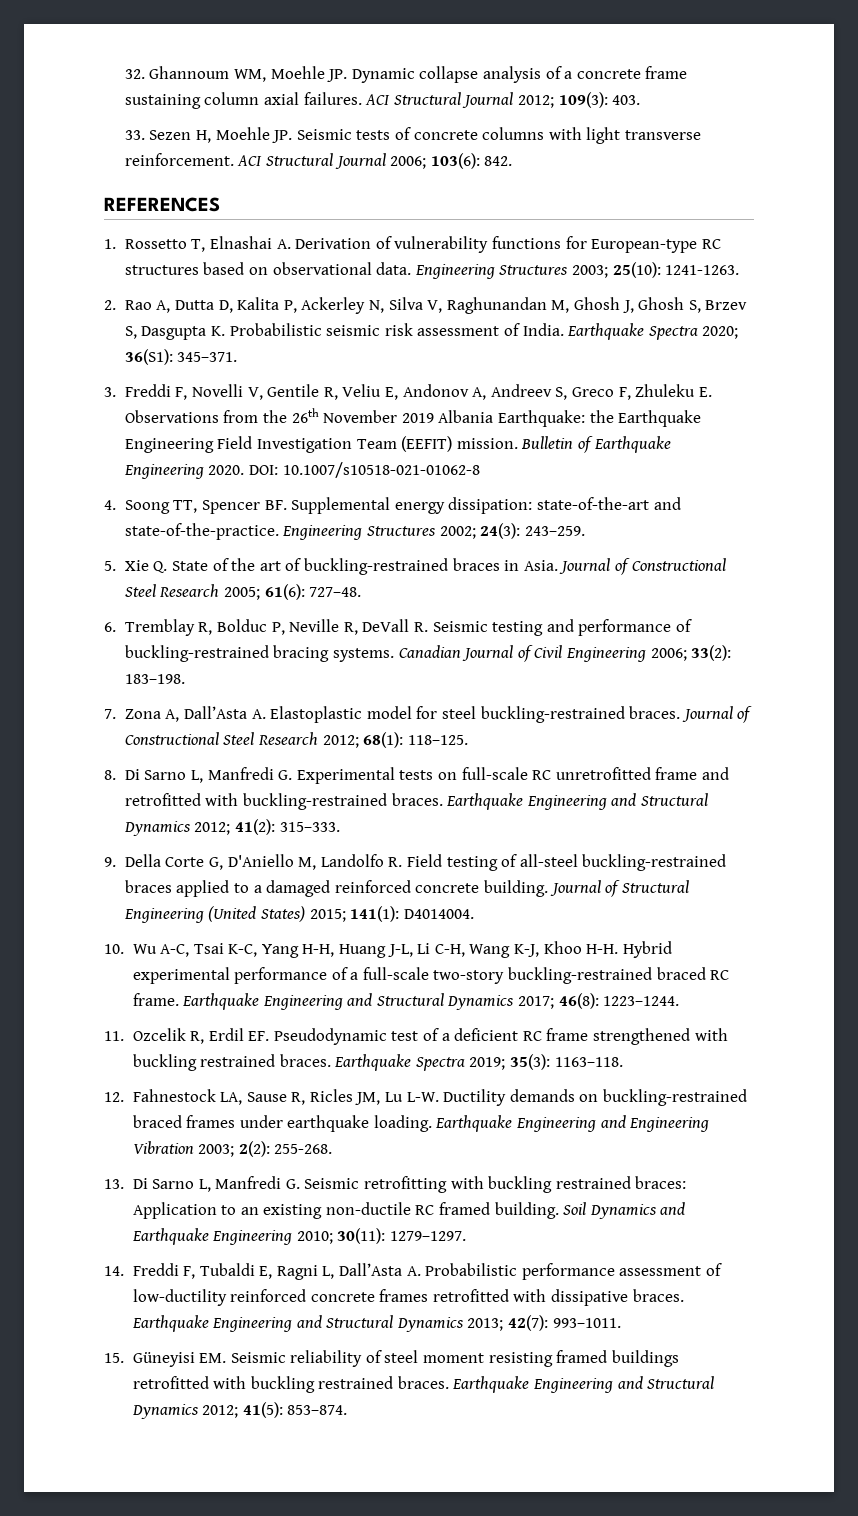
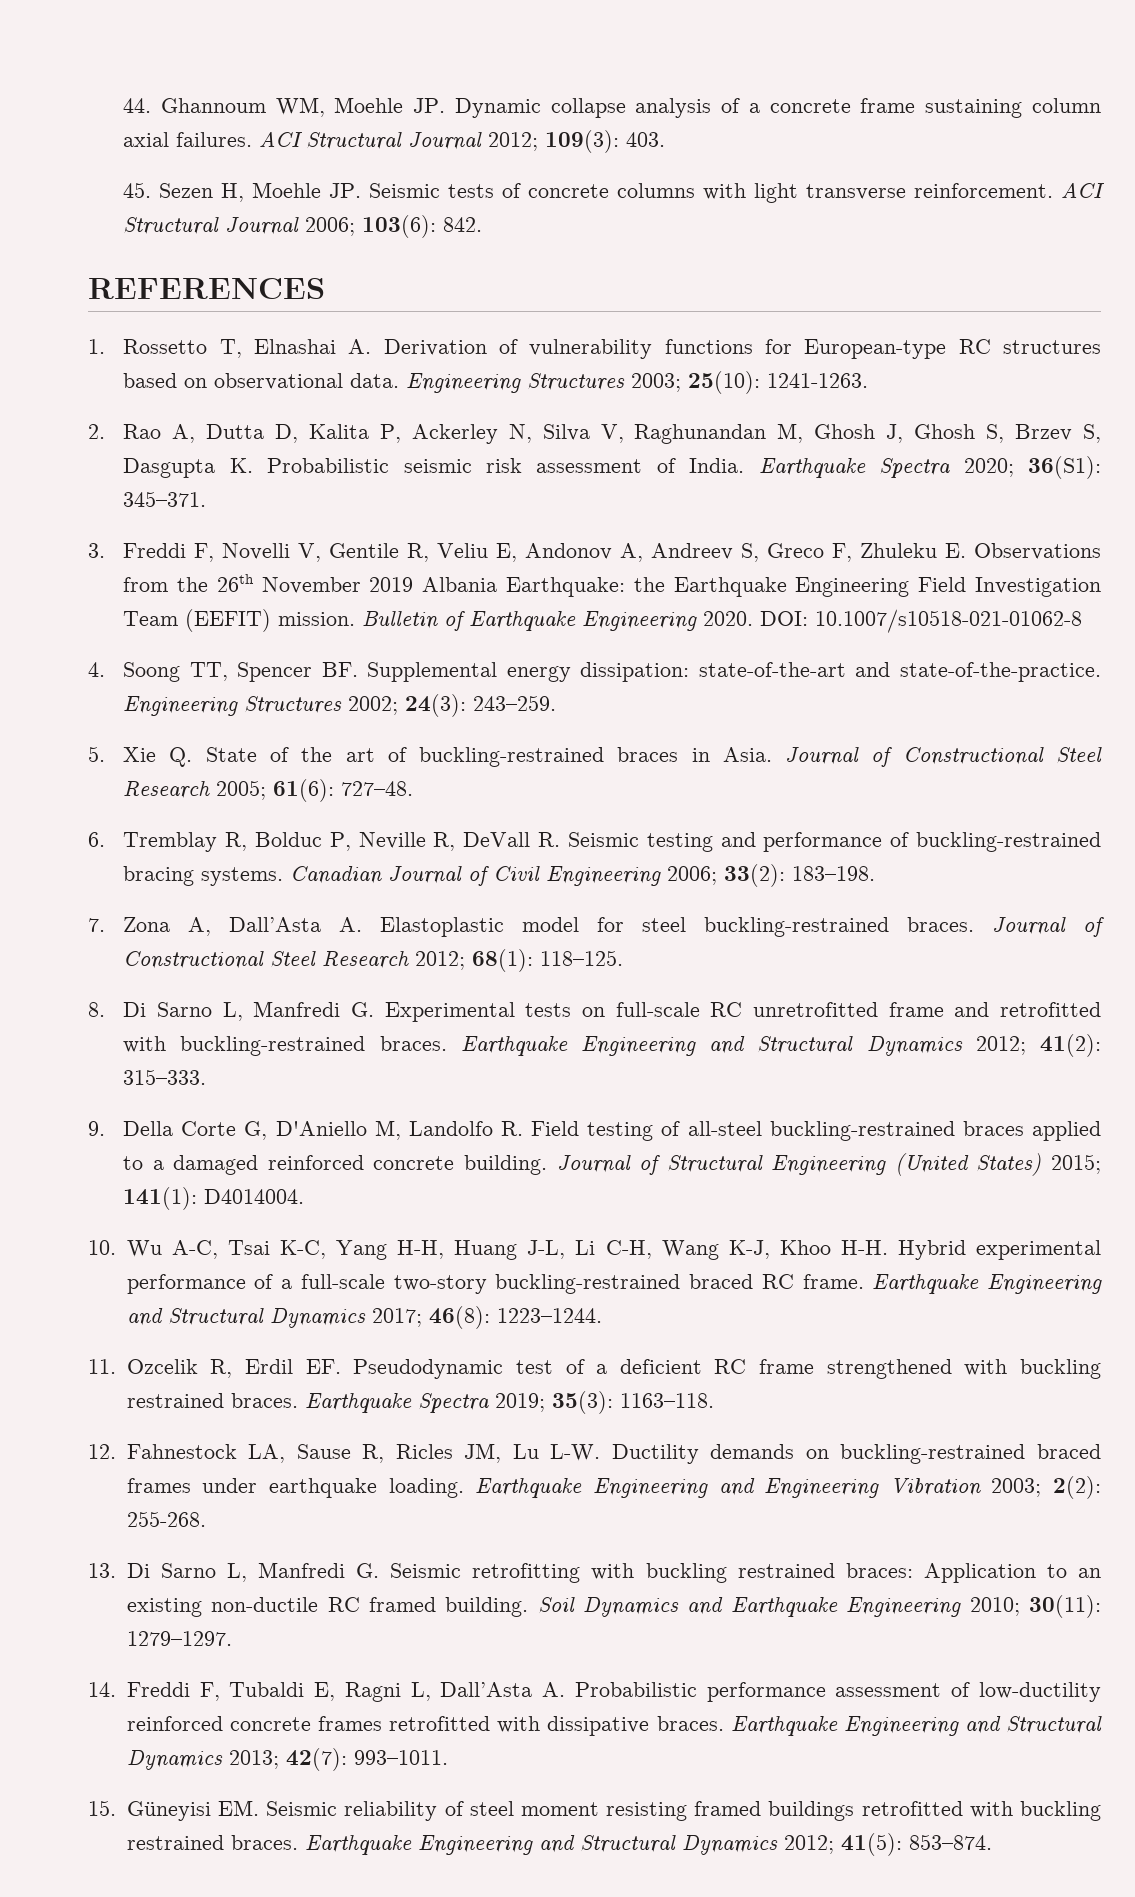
[124,69,145,79] 32. -> [123,98,152,113] 44.
[124,130,145,140] 33. -> [123,182,152,198] 45.

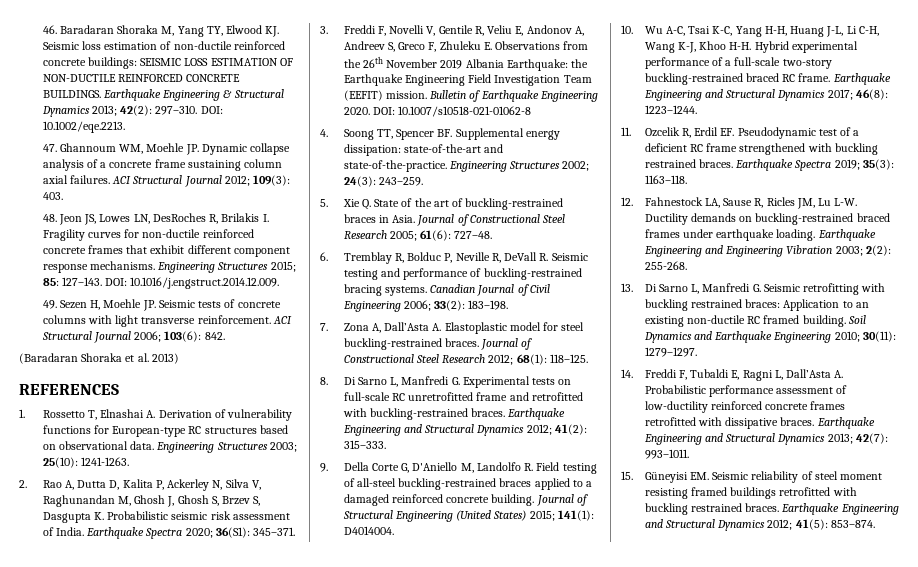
[123,98,152,113] 44. -> [42,25,280,37] [42,41,285,50] [42,57,293,69] [42,74,241,82] [42,89,284,101] [41,105,223,117] [42,121,125,133] [42,144,57,152] 46. Baradaran Shoraka M, Yang TY, Elwood KJ. Seismic loss estimation of non-ductile reinforced concrete buildings: SEISMIC LOSS ESTIMATION OF NON-DUCTILE REINFORCED CONCRETE BUILDINGS. Earthquake Engineering & Structural Dynamics 2013; 42(2): 297–310. DOI: 10.1002/eqe.2213. // 47.
[123,182,152,198] 45. -> [42,213,269,225] [42,229,254,241] [42,245,290,257] [42,261,296,273] [42,277,280,289] [42,300,57,309] 48. Jeon JS, Lowes LN, DesRoches R, Brilakis I. Fragility curves for non-ductile reinforced concrete frames that exhibit different component response mechanisms. Engineering Structures 2015; 85: 127–143. DOI: 10.1016/j.engstruct.2014.12.009. // 49.
(483, 224) none -> [19,353,179,364] // (Baradaran Shoraka et al. 2013)

